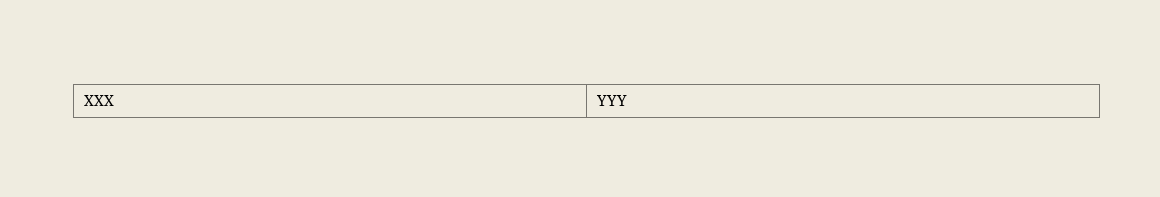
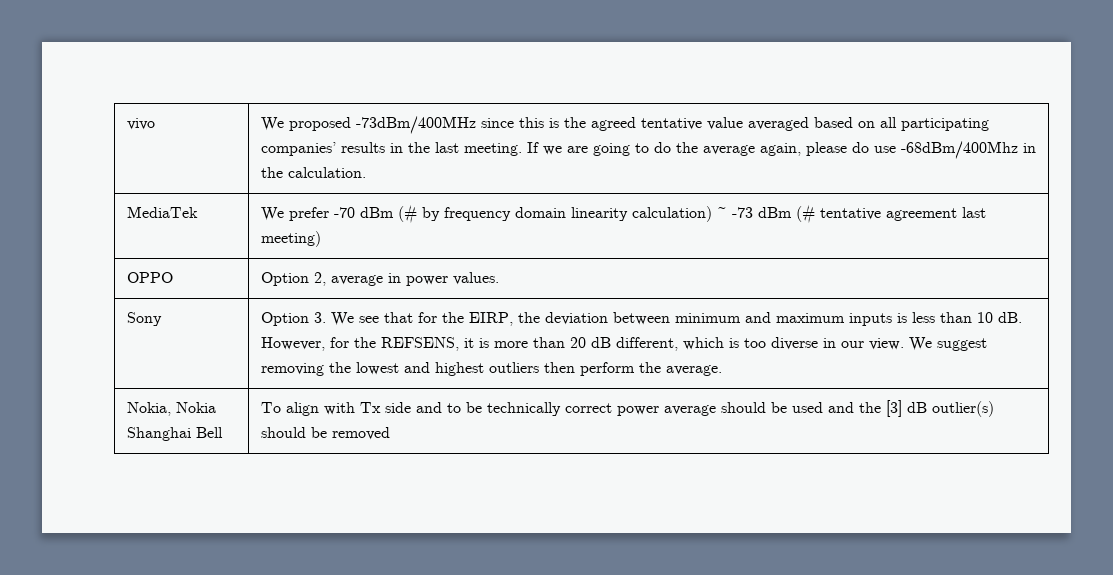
[83,95,114,106] [595,95,627,106] XXX | YYY -> [126,118,155,130] [260,116,989,134] [260,141,1036,159] [260,167,366,178] [126,206,198,218] [260,204,986,224] [260,231,321,247] [126,272,173,283] [260,272,499,286] [126,312,162,326] [260,312,1022,326] [260,337,987,351] [260,362,722,376] [126,402,216,416] [126,427,223,441] [260,400,994,417] [260,427,390,440] vivo | We proposed -73dBm/400MHz since this is the agreed tentative value averaged based on all participating companies’ results in the last meeting. If we are going to do the average again, please do use -68dBm/400Mhz in the calculation. // MediaTek | We prefer -70 dBm (# by frequency domain linearity calculation) ~ -73 dBm (# tentative agreement last meeting) // OPPO | Option 2, average in power values. // Sony | Option 3. We see that for the EIRP, the deviation between minimum and maximum inputs is less than 10 dB. However, for the REFSENS, it is more than 20 dB different, which is too diverse in our view. We suggest removing the lowest and highest outliers then perform the average. // Nokia, Nokia Shanghai Bell | To align with Tx side and to be technically correct power average should be used and the [3] dB outlier(s) should be removed

